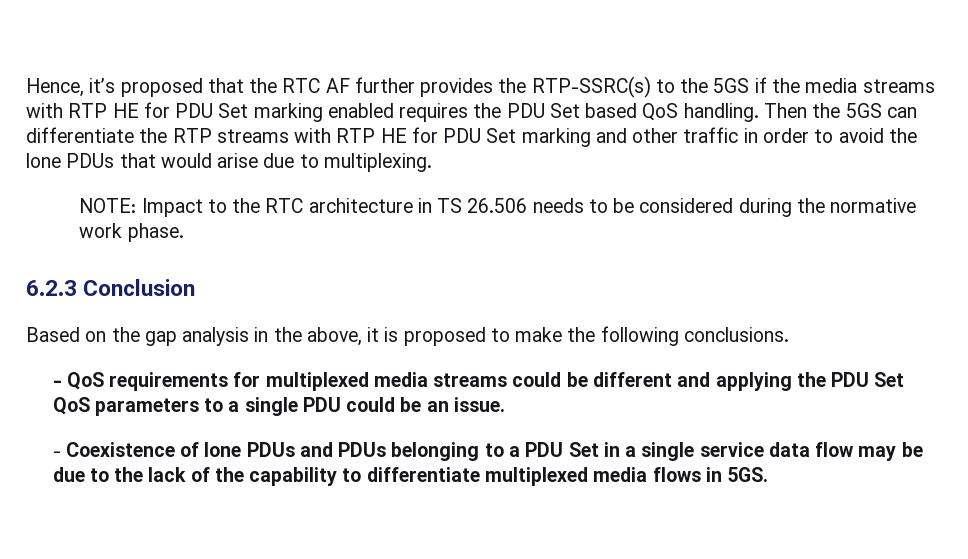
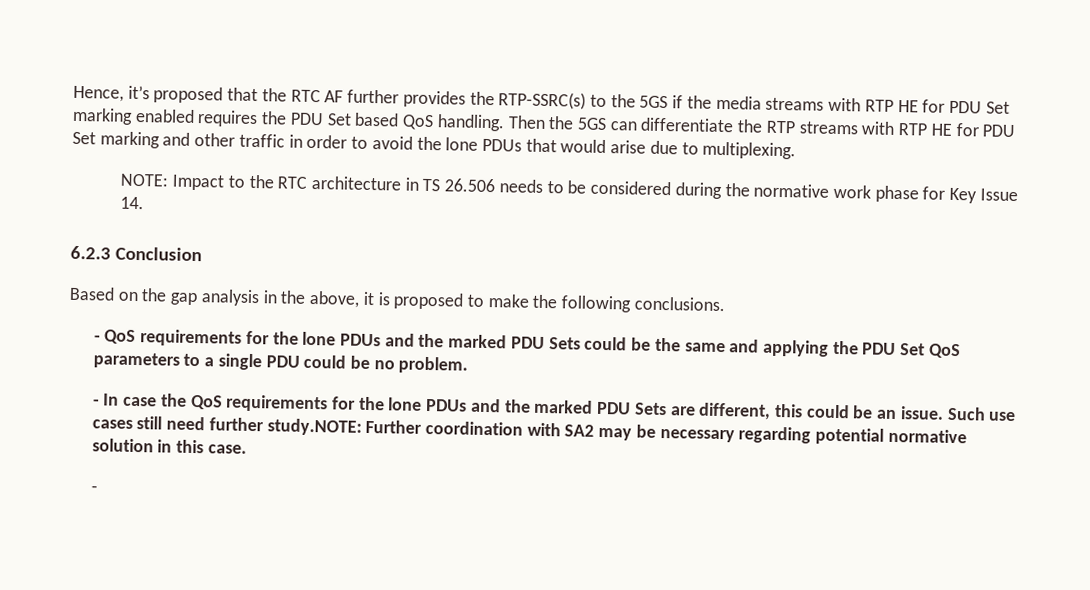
[127,223,184,242] phase. -> [874,185,1018,204] [120,196,145,210] phase for Key Issue 14.
[265,372,673,391] multiplexed media streams could be different -> [272,331,726,353] the lone PDUs and the marked PDU Sets could be the same
[426,397,506,412] [52,442,923,461] [52,467,769,486] an issue. // - Coexistence of lone PDUs and PDUs belonging to a PDU Set in a single service data flow may be due to the lack of the capability to differentiate multiplexed media flows in 5GS. -> [373,356,469,374] [92,393,1017,422] [91,416,967,445] [91,438,247,454] [90,485,98,493] no problem. // - In case the QoS requirements for the lone PDUs and the marked PDU Sets are different, this could be an issue. Such use cases still need further study.NOTE: Further coordination with SA2 may be necessary regarding potential normative solution in this case. // -

